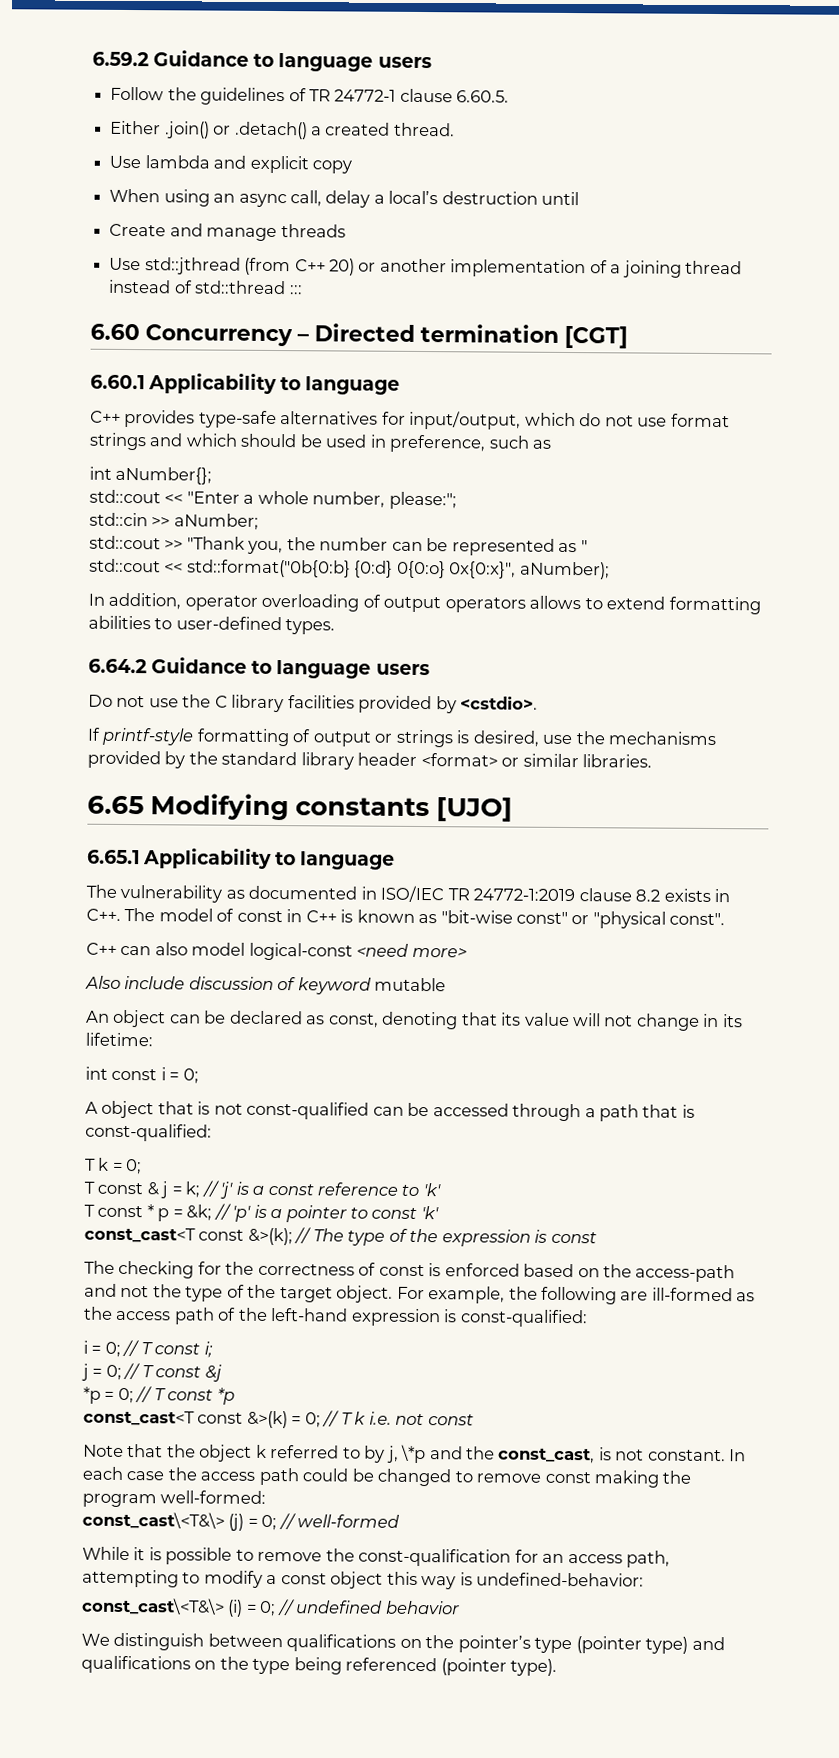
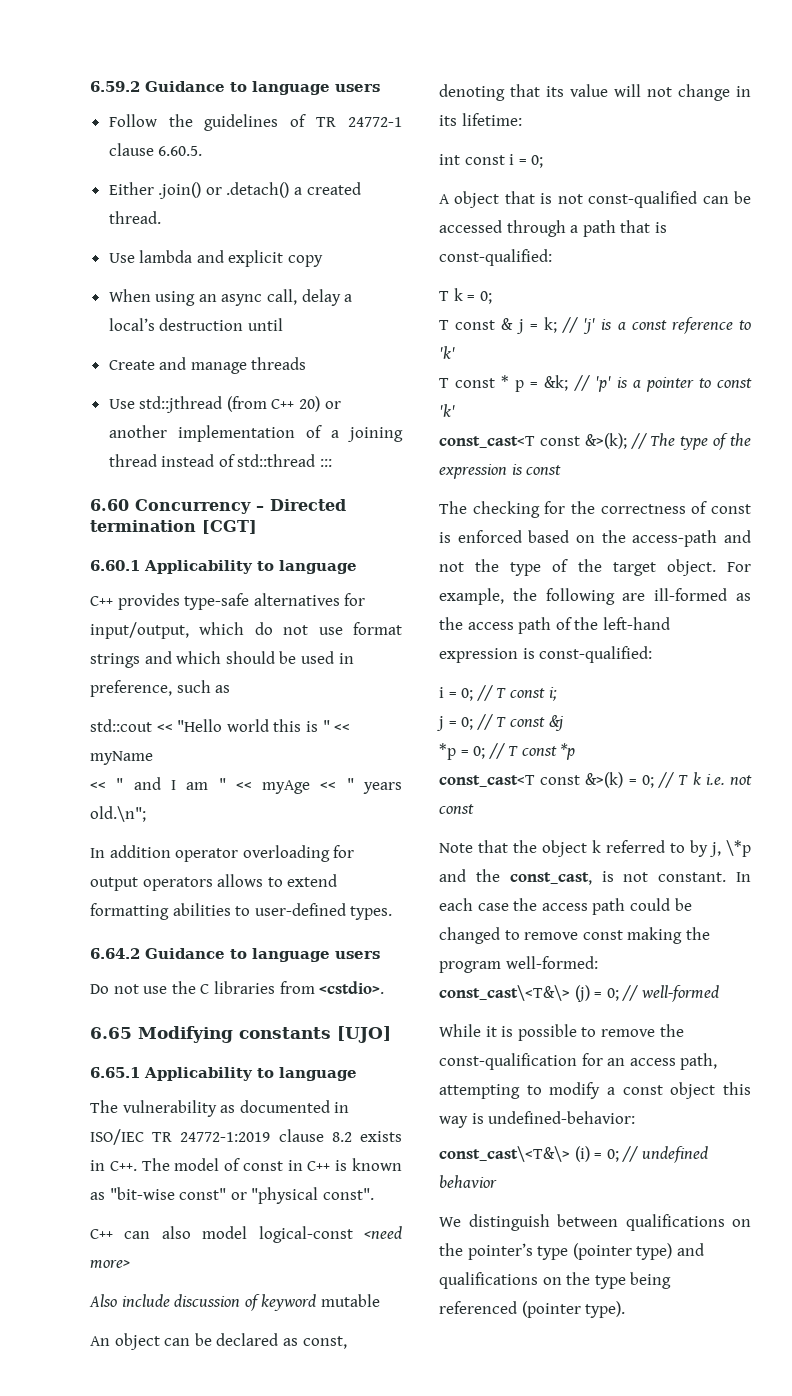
[89,466,213,485] [89,489,457,510] [89,512,259,530] [89,535,588,556] [89,558,610,580] [88,592,182,610] // int aNumber{}; // std::cout << "Enter a whole number, please:"; // std::cin >> aNumber; // std::cout >> "Thank you, the number can be represented as " // std::cout << std::format("0b{0:b} {0:d} 0{0:o} 0x{0:x}", aNumber); // In addition, -> [90,719,351,732] [90,751,153,765] [90,777,403,794] [90,806,146,822] [90,845,171,858] // std::cout << "Hello world this is " << myName // << " and I am " << myAge << " years old.\n"; // In addition
[362,594,381,608] of -> [333,845,355,858] for
[231,694,539,714] [87,727,718,748] [87,750,653,770] library facilities provided by <cstdio>. // If printf-style formatting of output or strings is desired, use the mechanisms provided by the standard library header <format> or similar libraries. -> [213,981,385,994] libraries from <cstdio>.

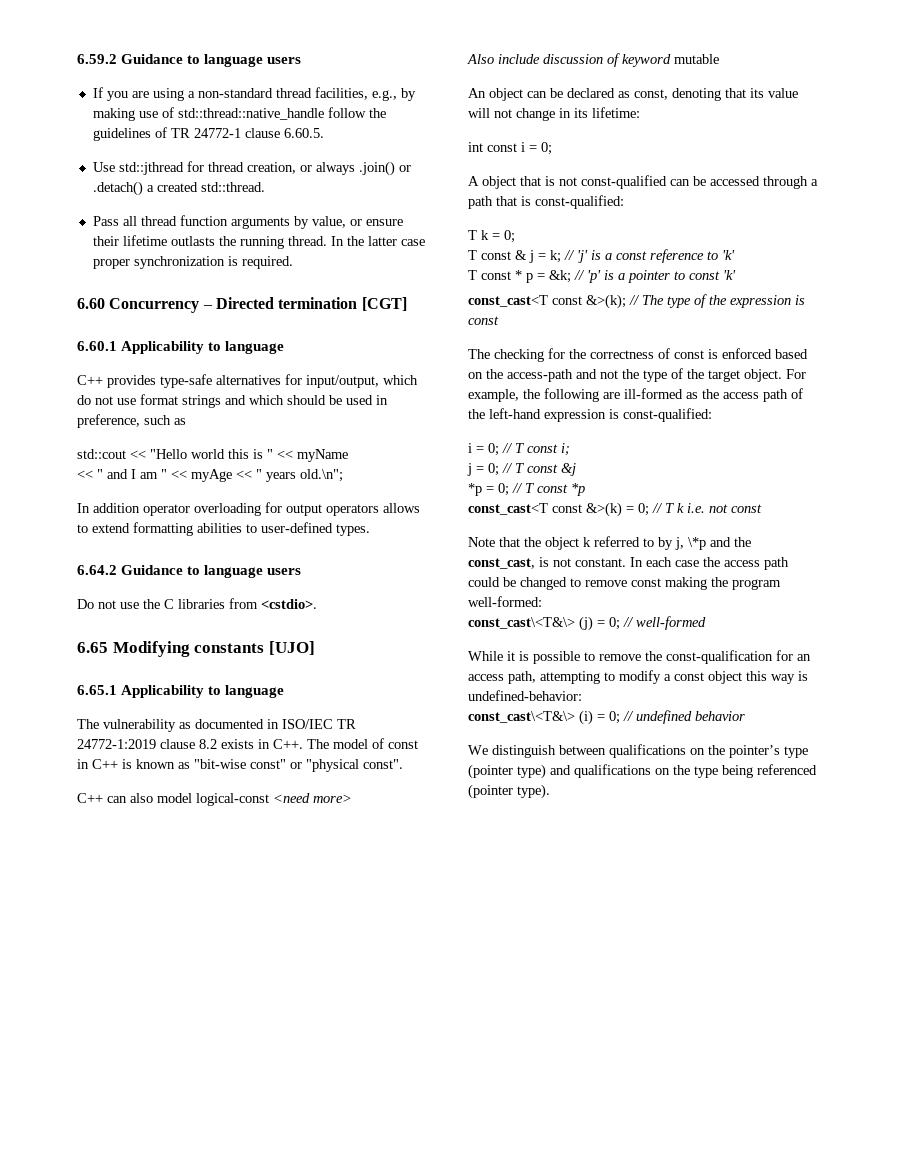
[108,114,157,127] Follow -> [92,87,416,101] [92,107,366,121] If you are using a non-standard thread facilities, e.g., by making use of std::thread::native_handle follow
[108,182,154,195] Either -> [92,161,355,175] Use std::jthread for thread creation, or always
[108,211,161,224] [108,250,324,267] [108,289,353,306] [108,318,283,331] [108,357,307,374] [108,396,341,413] [108,425,403,442] [108,454,333,467] thread. // Use lambda and explicit copy // When using an async call, delay a local’s destruction until // Create and manage threads // Use std::jthread (from C++ 20) or another implementation of a joining thread instead of std::thread ::: -> [200,182,265,192] [92,215,403,229] [92,235,425,249] [92,256,293,269] std::thread. // Pass all thread function arguments by value, or ensure their lifetime outlasts the running thread. In the latter case proper synchronization is required.

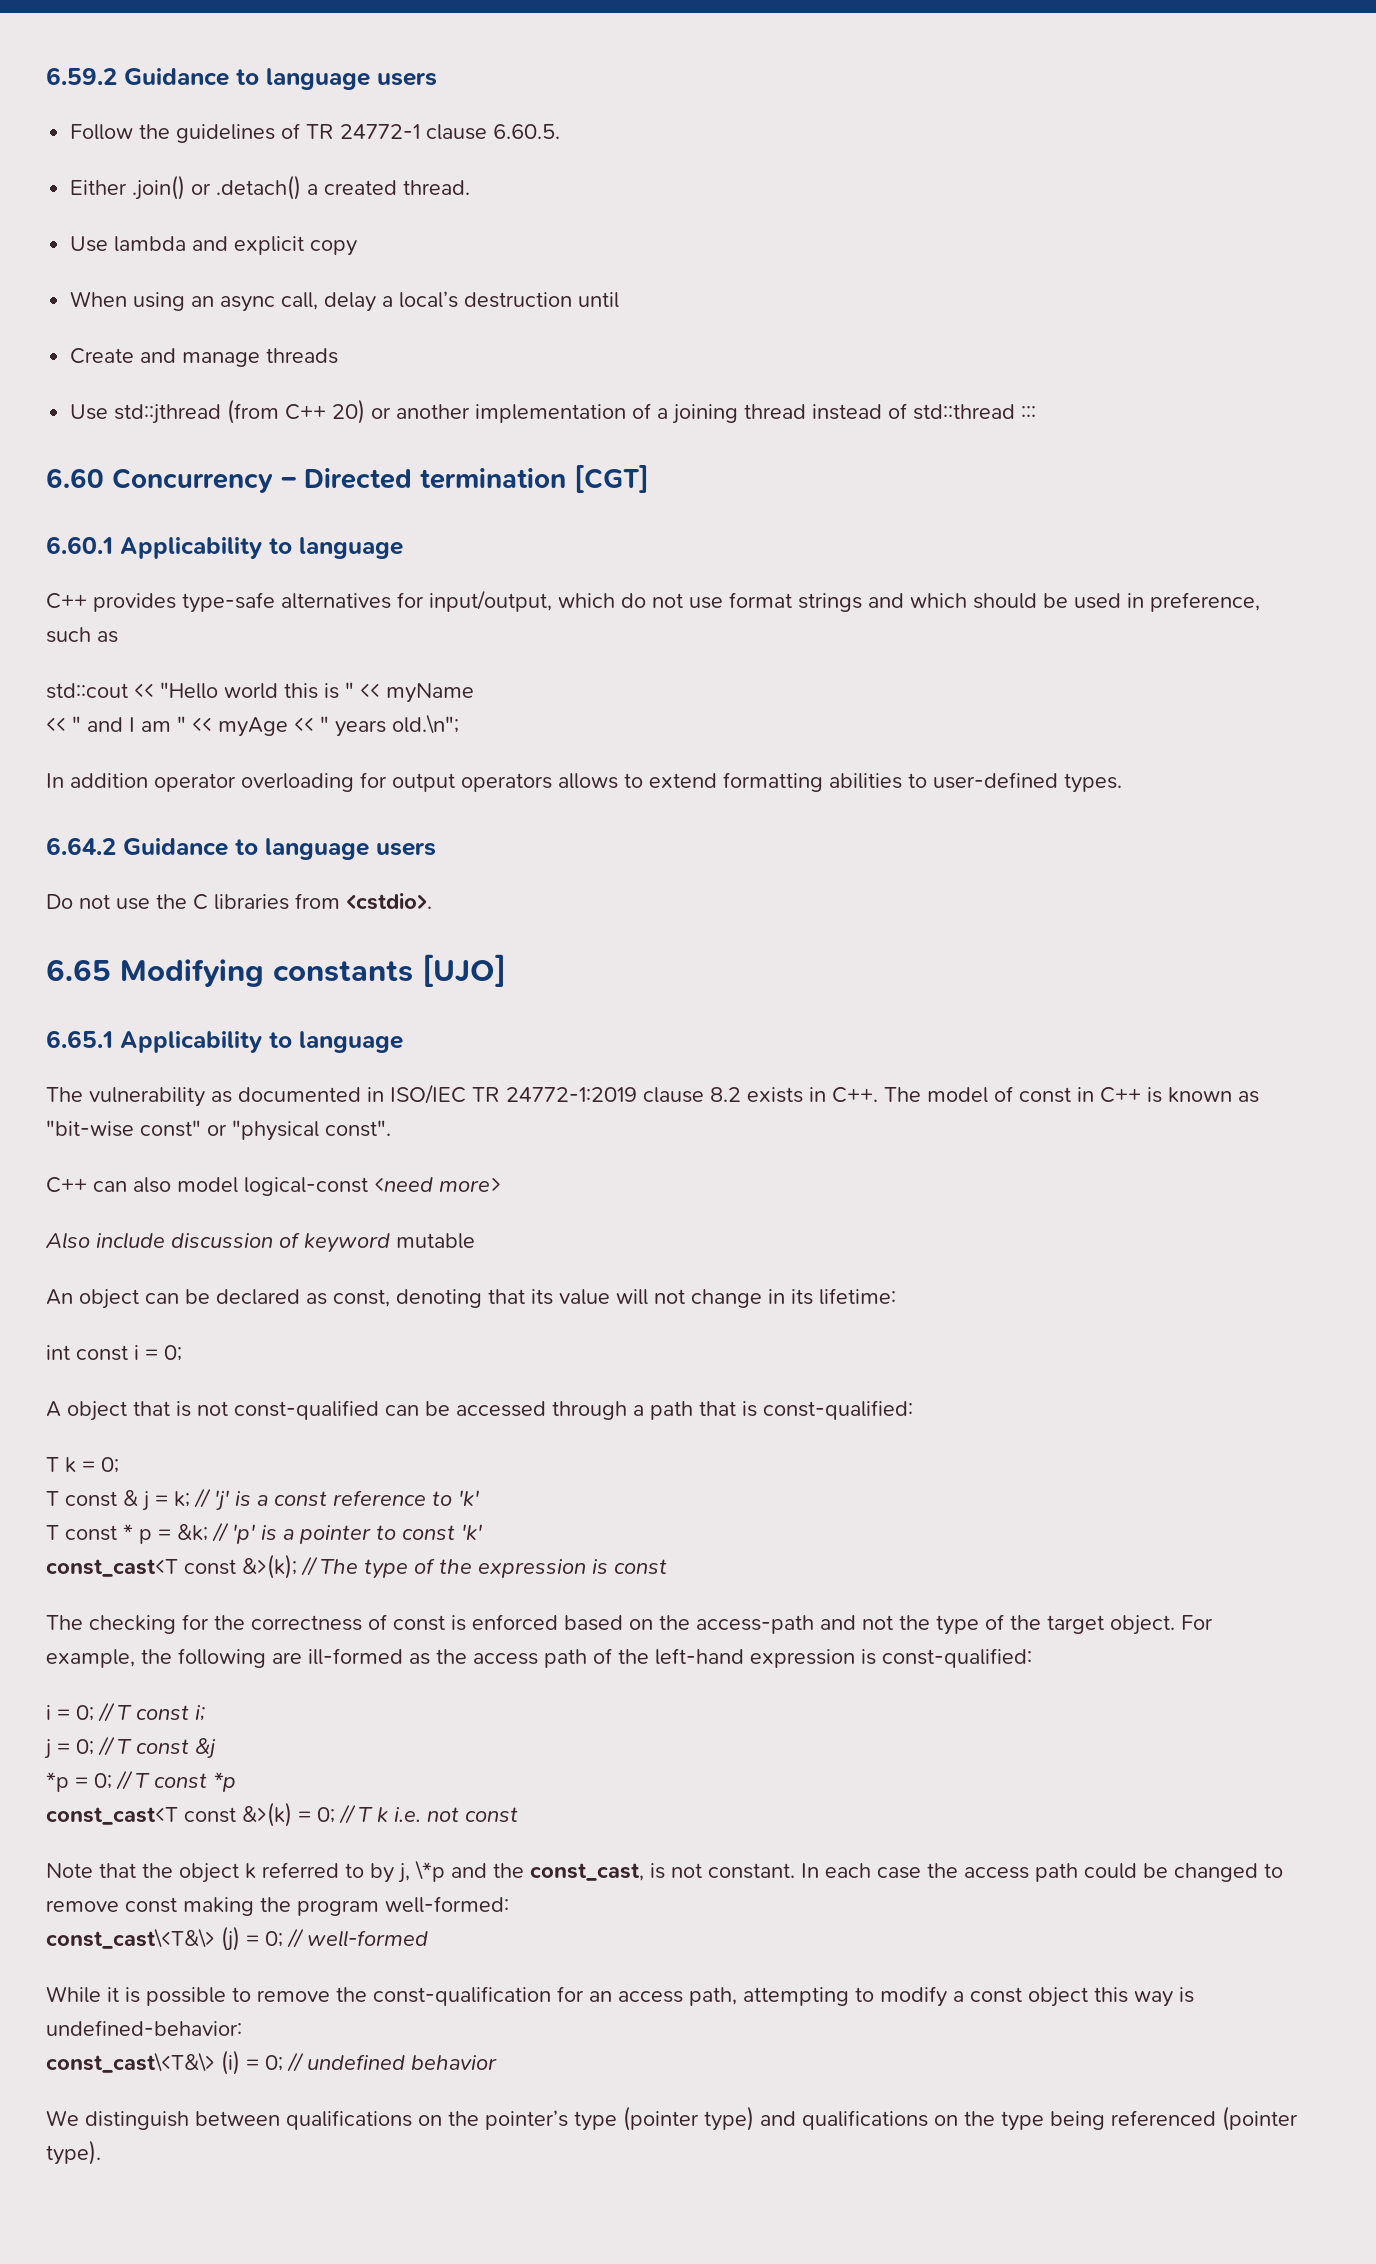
[92,87,416,101] [92,107,366,121] If you are using a non-standard thread facilities, e.g., by making use of std::thread::native_handle follow -> [70,124,134,140] Follow
[92,161,355,175] Use std::jthread for thread creation, or always -> [70,180,128,195] Either
[200,182,265,192] [92,215,403,229] [92,235,425,249] [92,256,293,269] std::thread. // Pass all thread function arguments by value, or ensure their lifetime outlasts the running thread. In the latter case proper synchronization is required. -> [403,180,471,195] [70,236,358,256] [70,291,620,312] [70,348,339,367] [70,399,1037,424] thread. // Use lambda and explicit copy // When using an async call, delay a local’s destruction until // Create and manage threads // Use std::jthread (from C++ 20) or another implementation of a joining thread instead of std::thread :::

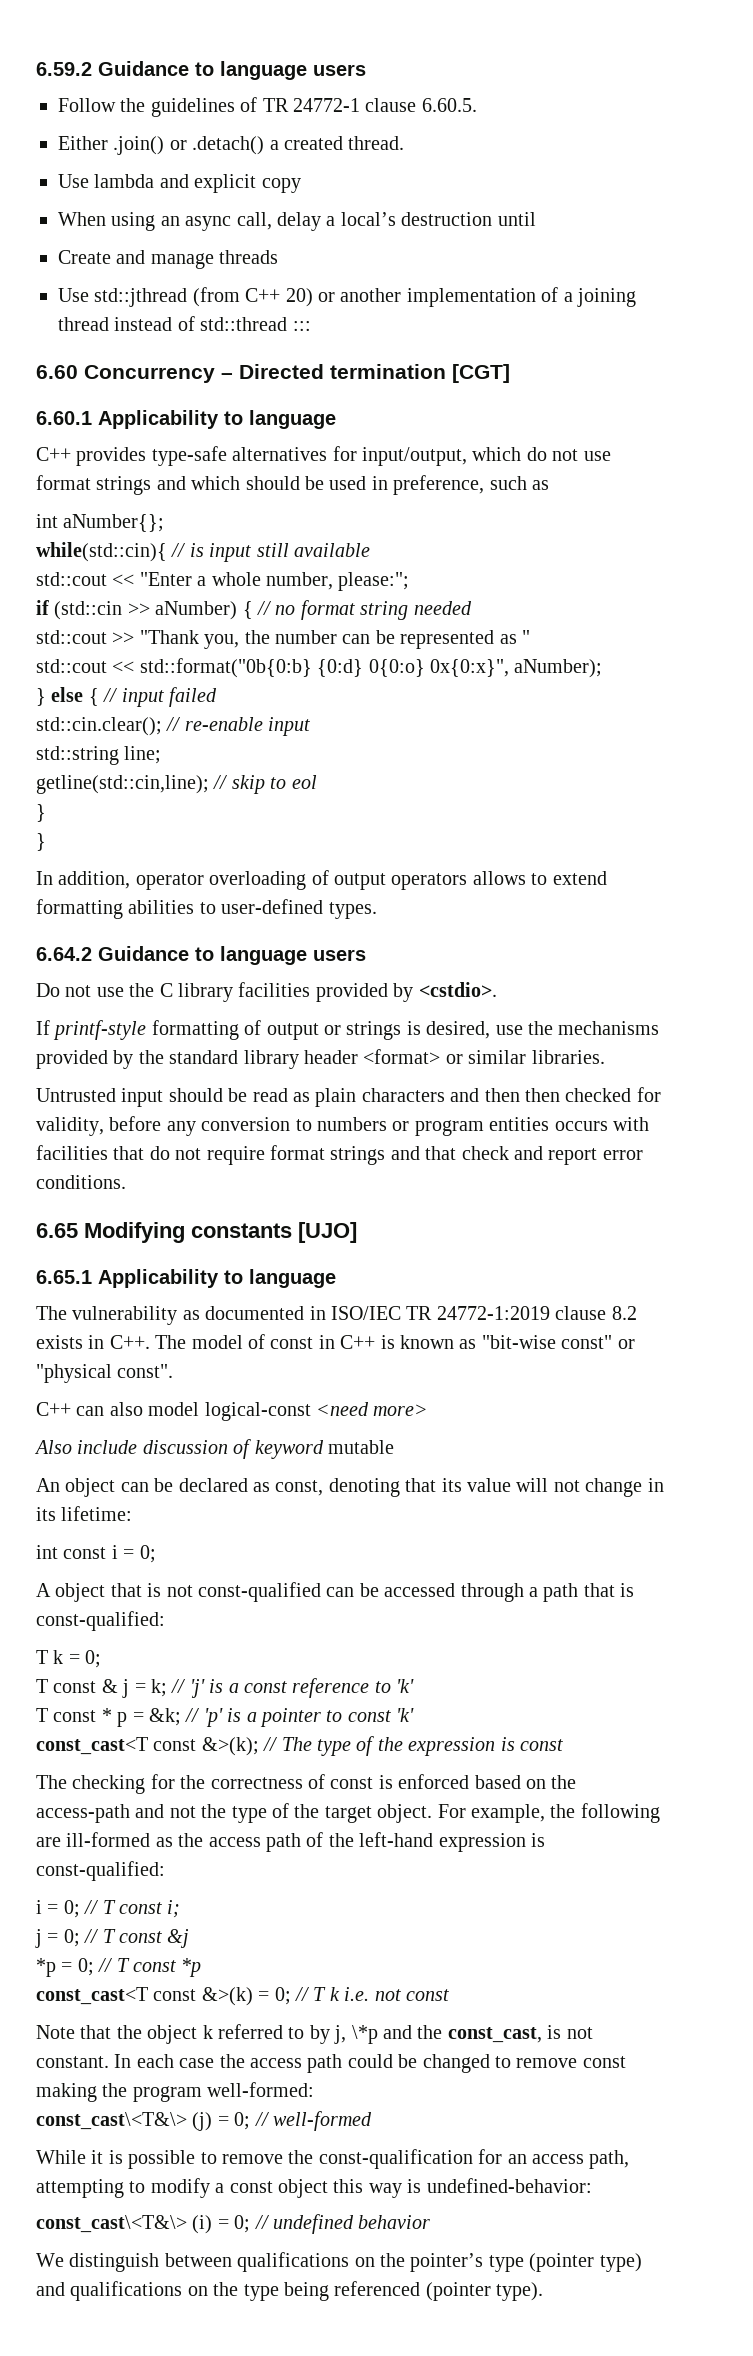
[46,682,474,703] [46,714,459,737] [46,773,148,788] std::cout << "Hello world this is " << myName // << " and I am " << myAge << " years old.\n"; // In addition -> [36,514,165,532] [36,542,370,562] [36,572,410,591] [36,600,472,620] [36,630,530,649] [36,658,603,678] [36,687,217,707] [36,717,311,736] [36,746,162,765] [36,775,317,794] [36,804,46,822] [36,833,46,851] [36,871,131,889] int aNumber{}; // while(std::cin){ // is input still available // std::cout << "Enter a whole number, please:"; // if (std::cin >> aNumber) { // no format string needed // std::cout >> "Thank you, the number can be represented as " // std::cout << std::format("0b{0:b} {0:d} 0{0:o} 0x{0:x}", aNumber); // } else { // input failed // std::cin.clear(); // re-enable input // std::string line; // getline(std::cin,line); // skip to eol // } // } // In addition,
[360,772,387,788] for -> [311,870,329,885] of
[214,893,432,910] libraries from <cstdio>. -> [178,982,497,1002] [36,1020,660,1040] [36,1049,605,1069] [36,1087,661,1107] [36,1116,649,1136] [36,1145,643,1165] [36,1175,126,1189] library facilities provided by <cstdio>. // If printf-style formatting of output or strings is desired, use the mechanisms provided by the standard library header <format> or similar libraries. // Untrusted input should be read as plain characters and then then checked for validity, before any conversion to numbers or program entities occurs with facilities that do not require format strings and that check and report error conditions.

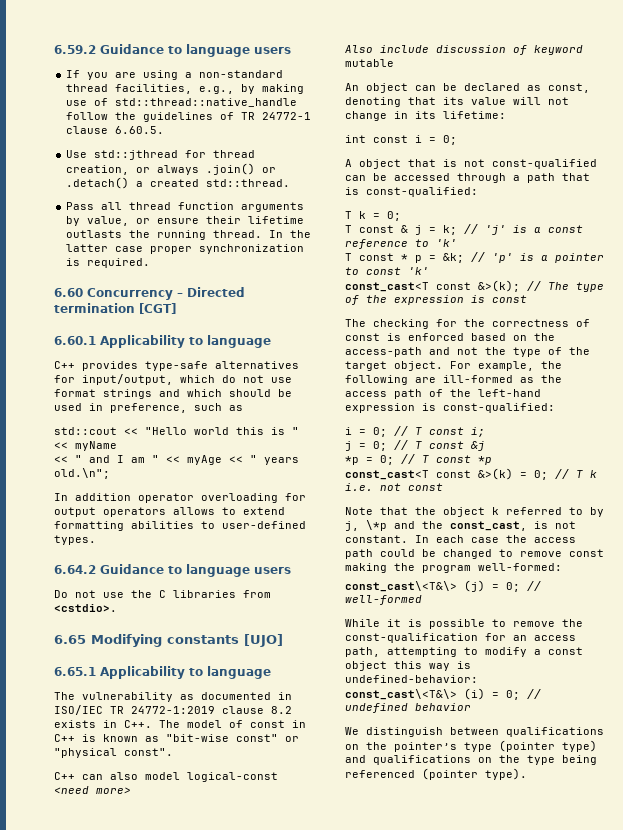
[58,98,116,112] Follow -> [66,70,284,80] [66,84,305,94] [66,98,298,107] [66,112,109,120] If you are using a non-standard thread facilities, e.g., by making use of std::thread::native_handle follow
[58,136,108,150] Either -> [66,150,256,160] [66,165,200,175] Use std::jthread for thread creation, or always
[348,136,405,150] [58,174,301,193] [58,212,536,231] [58,250,279,269] [58,287,636,307] [58,316,311,331] thread. // Use lambda and explicit copy // When using an async call, delay a local’s destruction until // Create and manage threads // Use std::jthread (from C++ 20) or another implementation of a joining thread instead of std::thread ::: -> [206,179,291,187] [66,202,305,212] [66,216,305,226] [66,230,312,240] [66,244,305,254] [66,258,151,268] std::thread. // Pass all thread function arguments by value, or ensure their lifetime outlasts the running thread. In the latter case proper synchronization is required.
[36,514,165,532] [36,542,370,562] [36,572,410,591] [36,600,472,620] [36,630,530,649] [36,658,603,678] [36,687,217,707] [36,717,311,736] [36,746,162,765] [36,775,317,794] [36,804,46,822] [36,833,46,851] [36,871,131,889] int aNumber{}; // while(std::cin){ // is input still available // std::cout << "Enter a whole number, please:"; // if (std::cin >> aNumber) { // no format string needed // std::cout >> "Thank you, the number can be represented as " // std::cout << std::format("0b{0:b} {0:d} 0{0:o} 0x{0:x}", aNumber); // } else { // input failed // std::cin.clear(); // re-enable input // std::string line; // getline(std::cin,line); // skip to eol // } // } // In addition, -> [54,427,299,435] [54,441,117,451] [54,455,299,465] [54,468,110,479] [54,493,131,501] std::cout << "Hello world this is " << myName // << " and I am " << myAge << " years old.\n"; // In addition
[311,870,329,885] of -> [285,493,306,501] for
[178,982,497,1002] [36,1020,660,1040] [36,1049,605,1069] [36,1087,661,1107] [36,1116,649,1136] [36,1145,643,1165] [36,1175,126,1189] library facilities provided by <cstdio>. // If printf-style formatting of output or strings is desired, use the mechanisms provided by the standard library header <format> or similar libraries. // Untrusted input should be read as plain characters and then then checked for validity, before any conversion to numbers or program entities occurs with facilities that do not require format strings and that check and report error conditions. -> [173,590,271,598] [54,604,117,612] libraries from <cstdio>.

